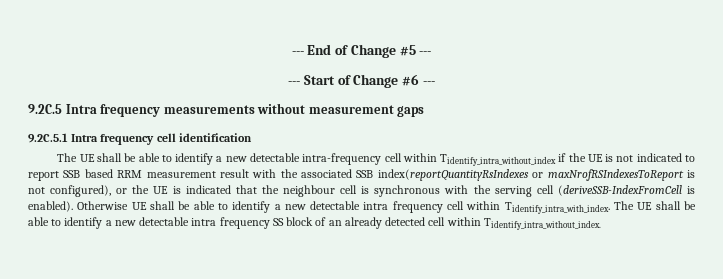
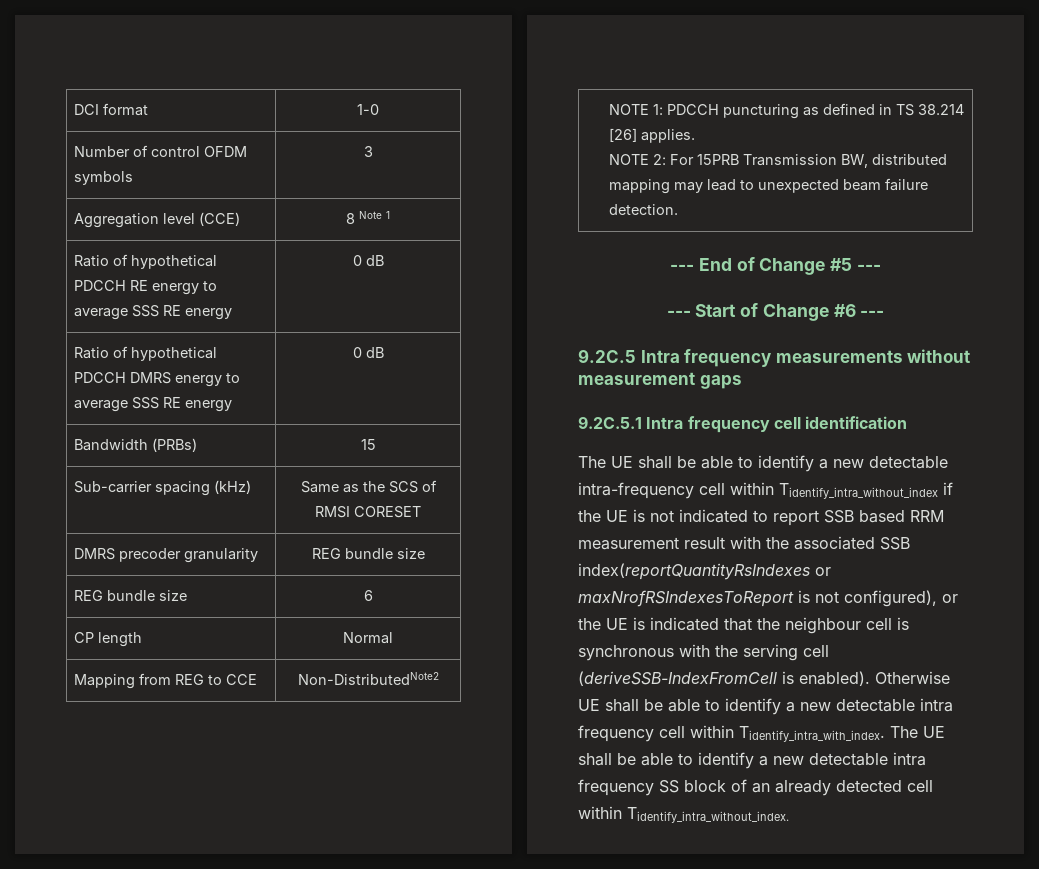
(291, 53) none -> [73,103,148,116] [357,104,379,115] [73,145,247,157] [73,171,133,185] [363,146,373,157] [73,212,240,228] [346,211,390,224] [73,254,217,269] [73,280,217,295] [73,305,232,320] [352,255,384,266] [73,346,217,361] [73,372,240,387] [73,397,232,412] [352,347,384,358] [73,438,197,452] [360,439,376,450] [73,480,251,496] [300,480,437,493] [315,506,421,518] [73,548,258,563] [311,548,425,559] [73,590,187,601] [363,590,373,601] [73,632,142,647] [343,632,393,644] [73,673,257,689] [297,672,439,685] [608,103,964,119] [608,128,695,143] [608,154,947,168] [608,178,928,194] [608,204,678,215] DCI format | 1-0 // Number of control OFDM symbols | 3 // Aggregation level (CCE) | 8 Note 1 // Ratio of hypothetical PDCCH RE energy to average SSS RE energy | 0 dB // Ratio of hypothetical PDCCH DMRS energy to average SSS RE energy | 0 dB // Bandwidth (PRBs) | 15 // Sub-carrier spacing (kHz) | Same as the SCS of RMSI CORESET // DMRS precoder granularity | REG bundle size // REG bundle size | 6 // CP length | Normal // Mapping from REG to CCE | Non-DistributedNote2 // NOTE 1: PDCCH puncturing as defined in TS 38.214 [26] applies. // NOTE 2: For 15PRB Transmission BW, distributed mapping may lead to unexpected beam failure detection. //

